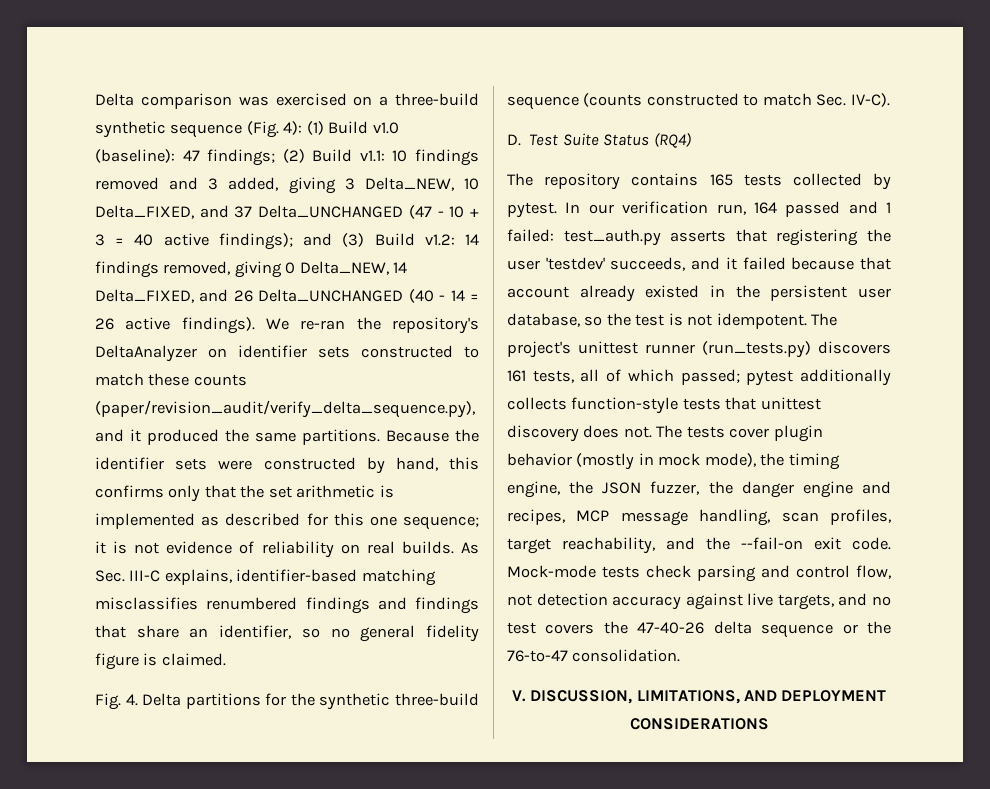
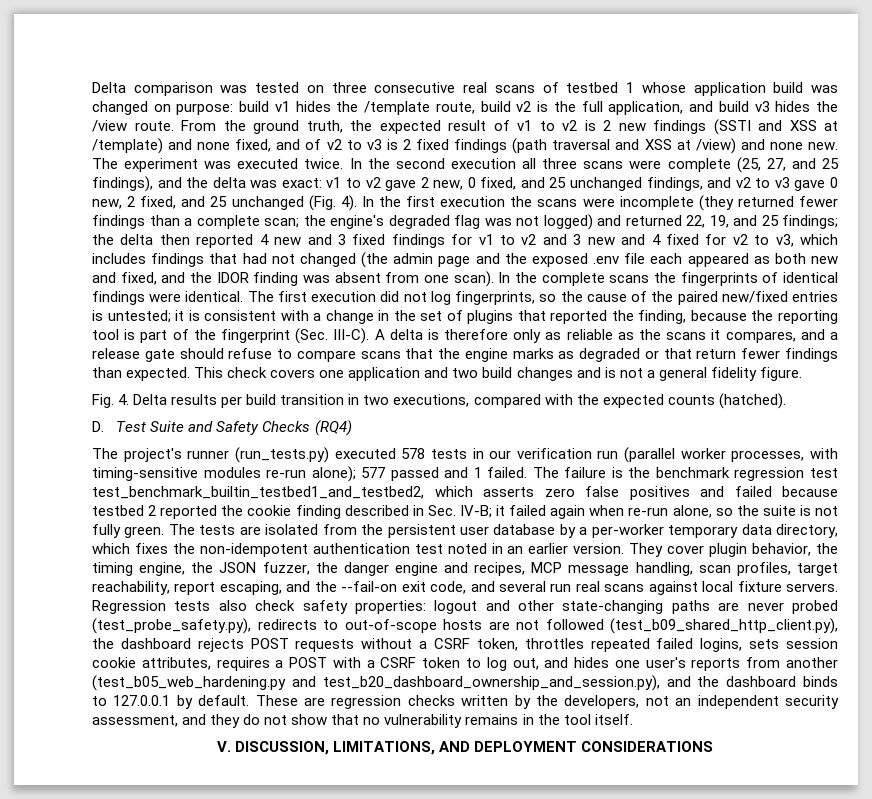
[275,93,479,106] [95,121,399,138] [95,149,479,166] [95,177,479,194] [95,205,480,219] [95,233,480,250] [95,261,408,278] [95,289,480,303] [95,317,479,334] [95,345,479,362] [95,373,247,386] [95,400,475,418] [95,429,479,445] [95,457,480,474] [95,485,394,502] [95,513,479,530] [95,541,479,558] [95,569,436,586] [95,597,479,614] [95,625,480,642] [95,653,226,670] [95,693,479,710] [507,93,890,110] exercised on a three-build synthetic sequence (Fig. 4): (1) Build v1.0 (baseline): 47 findings; (2) Build v1.1: 10 findings removed and 3 added, giving 3 Delta_NEW, 10 Delta_FIXED, and 37 Delta_UNCHANGED (47 - 10 + 3 = 40 active findings); and (3) Build v1.2: 14 findings removed, giving 0 Delta_NEW, 14 Delta_FIXED, and 26 Delta_UNCHANGED (40 - 14 = 26 active findings). We re-ran the repository's DeltaAnalyzer on identifier sets constructed to match these counts (paper/revision_audit/verify_delta_sequence.py), and it produced the same partitions. Because the identifier sets were constructed by hand, this confirms only that the set arithmetic is implemented as described for this one sequence; it is not evidence of reliability on real builds. As Sec. III-C explains, identifier-based matching misclassifies renumbered findings and findings that share an identifier, so no general fidelity figure is claimed. // Fig. 4. Delta partitions for the synthetic three-build sequence (counts constructed to match Sec. IV-C). -> [255,82,839,96] [92,101,838,115] [92,119,838,135] [92,138,838,154] [92,157,840,173] [92,176,839,192] [92,195,838,211] [92,214,838,230] [92,234,838,248] [92,252,838,268] [92,271,838,287] [92,291,839,305] [92,310,838,324] [92,328,838,344] [92,348,838,362] [92,367,802,381] [92,393,786,409] tested on three consecutive real scans of testbed 1 whose application build was changed on purpose: build v1 hides the /template route, build v2 is the full application, and build v3 hides the /view route. From the ground truth, the expected result of v1 to v2 is 2 new findings (SSTI and XSS at /template) and none fixed, and of v2 to v3 is 2 fixed findings (path traversal and XSS at /view) and none new. The experiment was executed twice. In the second execution all three scans were complete (25, 27, and 25 findings), and the delta was exact: v1 to v2 gave 2 new, 0 fixed, and 25 unchanged findings, and v2 to v3 gave 0 new, 2 fixed, and 25 unchanged (Fig. 4). In the first execution the scans were incomplete (they returned fewer findings than a complete scan; the engine's degraded flag was not logged) and returned 22, 19, and 25 findings; the delta then reported 4 new and 3 fixed findings for v1 to v2 and 3 new and 4 fixed for v2 to v3, which includes findings that had not changed (the admin page and the exposed .env file each appeared as both new and fixed, and the IDOR finding was absent from one scan). In the complete scans the fingerprints of identical findings were identical. The first execution did not log fingerprints, so the cause of the paired new/fixed entries is untested; it is consistent with a change in the set of plugins that reported the finding, because the reporting tool is part of the fingerprint (Sec. III-C). A delta is therefore only as reliable as the scans it compares, and a release gate should refuse to compare scans that the engine marks as degraded or that return fewer findings than expected. This check covers one application and two build changes and is not a general fidelity figure. // Fig. 4. Delta results per build transition in two executions, compared with the expected counts (hatched).
[603,134,650,146] Status -> [188,421,311,435] and Safety Checks
[544,173,891,190] [507,201,891,218] [507,229,891,246] [507,257,891,271] [507,285,891,302] [507,313,838,329] [507,341,891,358] [507,369,891,386] [507,397,821,414] [507,425,823,442] [507,453,756,470] repository contains 165 tests collected by pytest. In our verification run, 164 passed and 1 failed: test_auth.py asserts that registering the user 'testdev' succeeds, and it failed because that account already existed in the persistent user database, so the test is not idempotent. The project's unittest runner (run_tests.py) discovers 161 tests, all of which passed; pytest additionally collects function-style tests that unittest discovery does not. The tests cover plugin behavior (mostly in mock mode), -> [123,447,838,463] [92,466,838,482] [92,486,838,500] [92,505,839,519] [92,524,838,538] [92,543,812,557] project's runner (run_tests.py) executed 578 tests in our verification run (parallel worker processes, with timing-sensitive modules re-run alone); 577 passed and 1 failed. The failure is the benchmark regression test test_benchmark_builtin_testbed1_and_testbed2, which asserts zero false positives and failed because testbed 2 reported the cookie finding described in Sec. IV-B; it failed again when re-run alone, so the suite is not fully green. The tests are isolated from the persistent user database by a per-worker temporary data directory, which fixes the non-idempotent authentication test noted in an earlier version. They cover plugin behavior,
(655, 545) none -> [174,581,282,595] report escaping,
[852,537,891,550] [507,565,891,582] [507,593,891,610] [507,621,891,638] [507,649,681,662] code. Mock-mode tests check parsing and control flow, not detection accuracy against live targets, and no test covers the 47-40-26 delta sequence or the 76-to-47 consolidation. -> [430,581,838,595] [92,600,838,614] [92,618,838,634] [92,638,839,652] [92,657,839,671] [92,675,839,691] [92,695,839,709] [92,714,633,728] code, and several run real scans against local fixture servers. Regression tests also check safety properties: logout and other state-changing paths are never probed (test_probe_safety.py), redirects to out-of-scope hosts are not followed (test_b09_shared_http_client.py), the dashboard rejects POST requests without a CSRF token, throttles repeated failed logins, sets session cookie attributes, requires a POST with a CSRF token to log out, and hides one user's reports from another (test_b05_web_hardening.py and test_b20_dashboard_ownership_and_session.py), and the dashboard binds to 127.0.0.1 by default. These are regression checks written by the developers, not an independent security assessment, and they do not show that no vulnerability remains in the tool itself.

